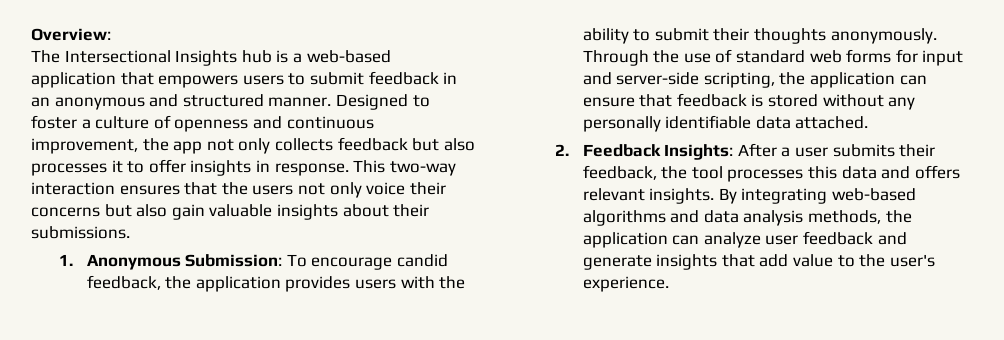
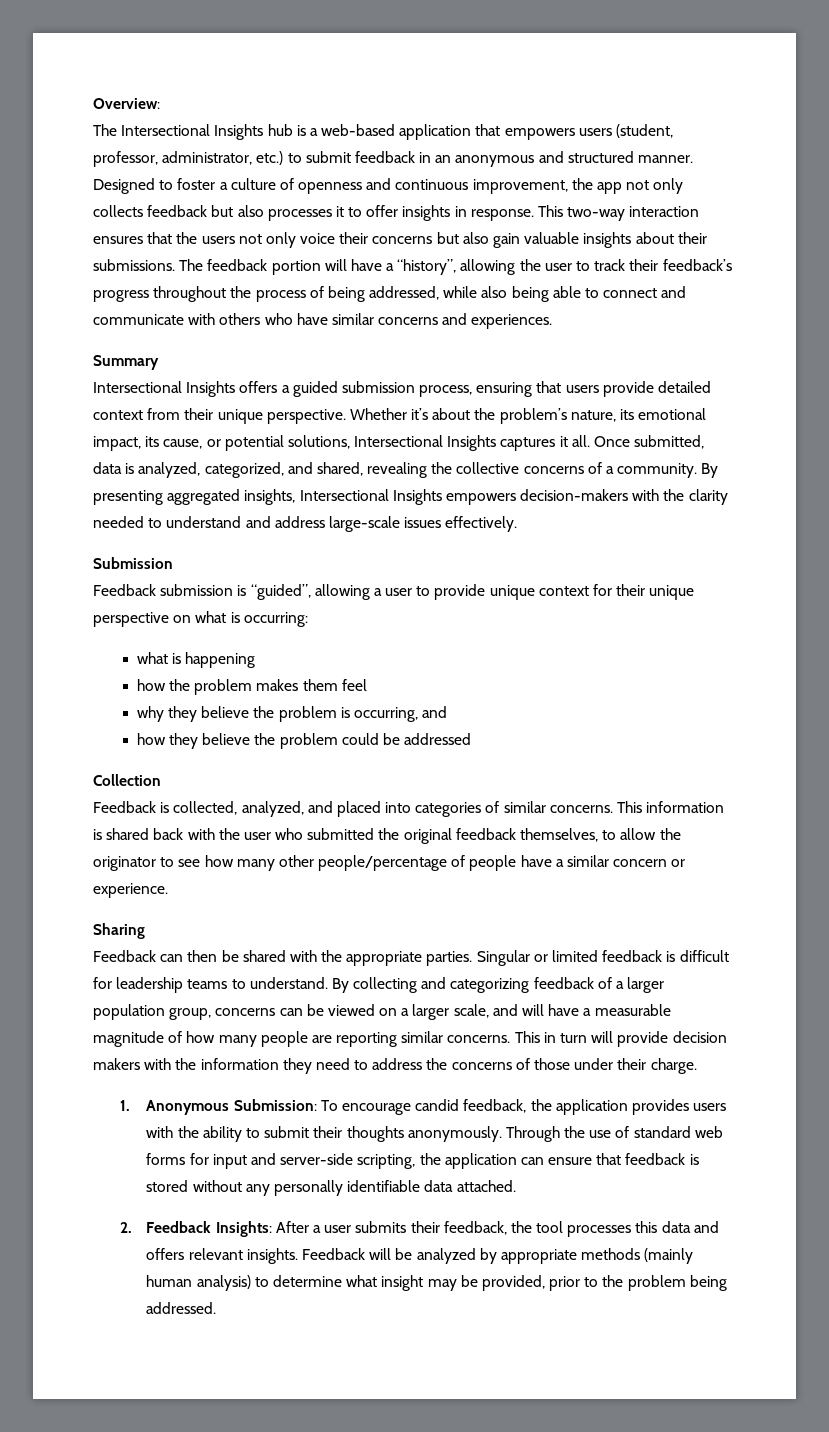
(284, 80) none -> [616,124,674,138] [93,151,284,167] (student, professor, administrator, etc.)
(130, 232) none -> [179,259,732,275] [93,286,687,302] [93,313,553,329] [93,355,159,370] [93,381,712,397] [93,408,707,424] [93,435,705,451] [93,462,719,478] [93,489,728,505] [93,516,518,532] [93,557,173,569] [93,584,695,600] [93,611,308,627] [136,652,256,668] [136,679,367,695] [136,706,448,722] [136,733,472,749] [93,774,161,786] [93,801,725,817] [93,828,681,844] [93,855,686,871] [93,883,168,898] [93,923,145,939] [93,950,729,966] [93,977,665,993] [93,1004,671,1020] [93,1031,727,1047] [93,1058,697,1074] The feedback portion will have a “history”, allowing the user to track their feedback’s progress throughout the process of being addressed, while also being able to connect and communicate with others who have similar concerns and experiences. // Summary // Intersectional Insights offers a guided submission process, ensuring that users provide detailed context from their unique perspective. Whether it’s about the problem’s nature, its emotional impact, its cause, or potential solutions, Intersectional Insights captures it all. Once submitted, data is analyzed, categorized, and shared, revealing the collective concerns of a community. By presenting aggregated insights, Intersectional Insights empowers decision-makers with the clarity needed to understand and address large-scale issues effectively. // Submission // Feedback submission is “guided”, allowing a user to provide unique context for their unique perspective on what is occurring: // what is happening // how the problem makes them feel // why they believe the problem is occurring, and // how they believe the problem could be addressed // Collection // Feedback is collected, analyzed, and placed into categories of similar concerns. This information is shared back with the user who submitted the original feedback themselves, to allow the originator to see how many other people/percentage of people have a similar concern or experience. // Sharing // Feedback can then be shared with the appropriate parties. Singular or limited feedback is difficult for leadership teams to understand. By collecting and categorizing feedback of a larger population group, concerns can be viewed on a larger scale, and will have a measurable magnitude of how many people are reporting similar concerns. This in turn will provide decision makers with the information they need to address the concerns of those under their charge.
[718,188,917,204] [582,210,912,226] [582,231,907,248] [582,254,935,270] [582,276,669,292] By integrating web-based algorithms and data analysis methods, the application can analyze user feedback and generate insights that add value to the user's experience. -> [302,1248,694,1264] [146,1275,727,1291] [146,1302,217,1314] Feedback will be analyzed by appropriate methods (mainly human analysis) to determine what insight may be provided, prior to the problem being addressed.

